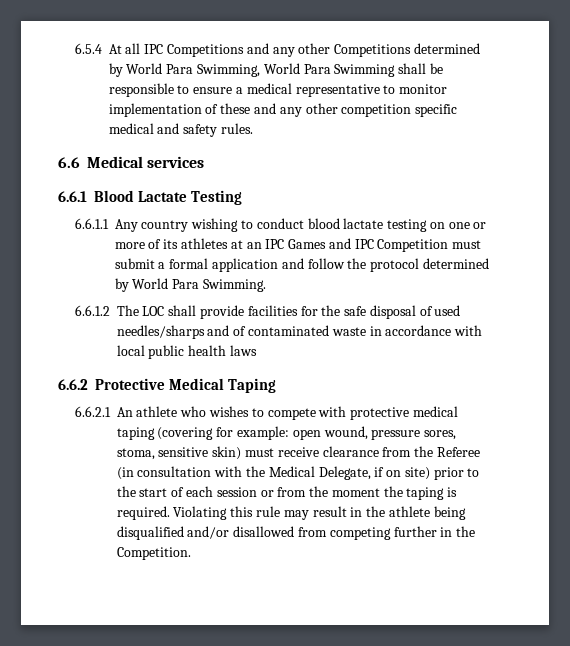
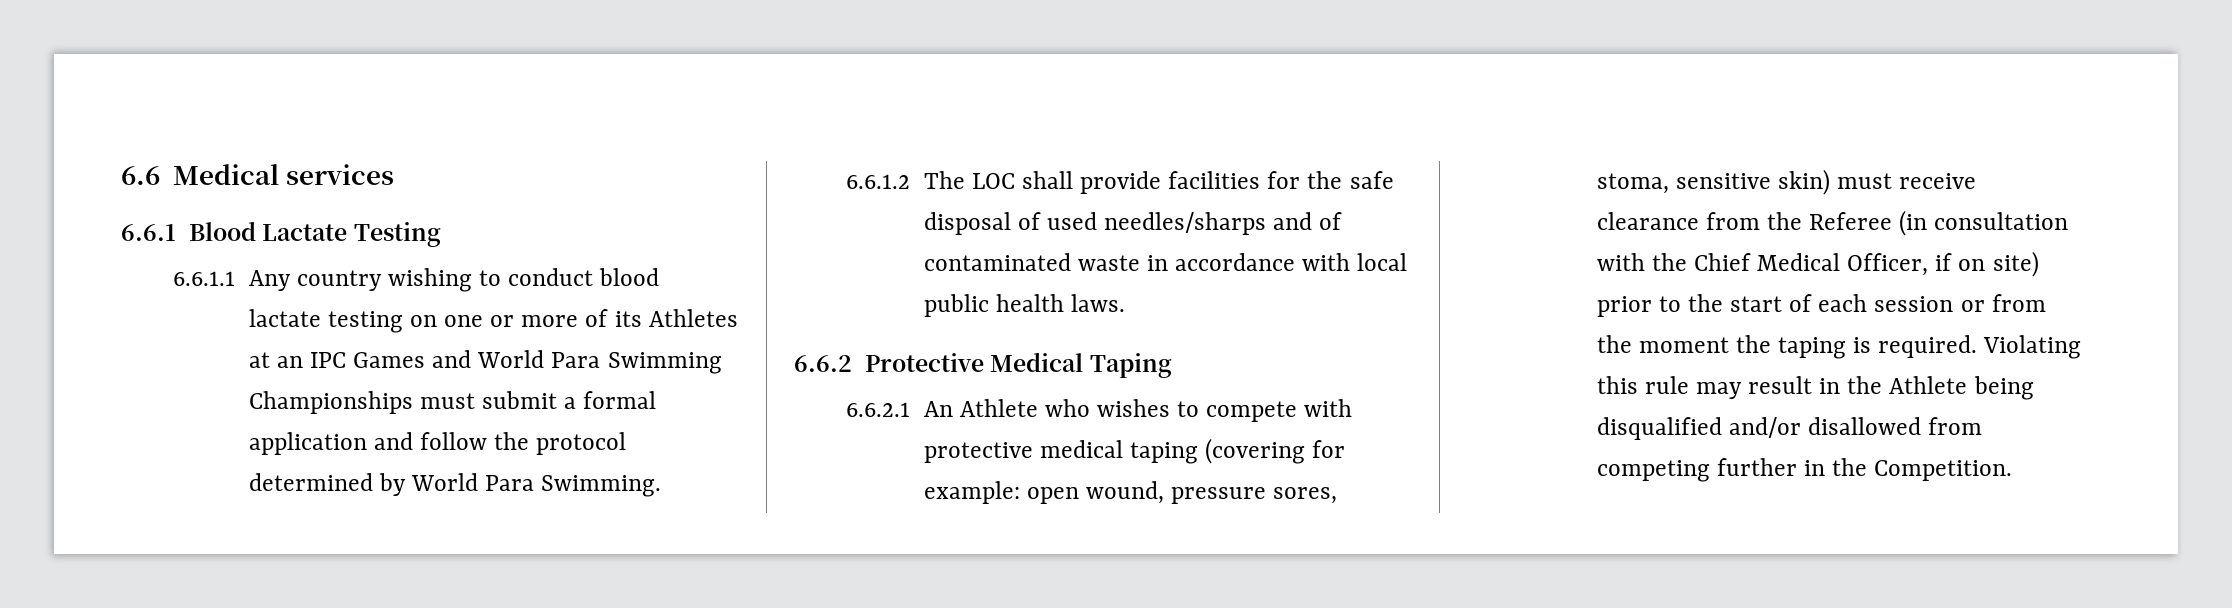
[74,43,480,57] [108,63,443,77] [108,83,448,97] [108,103,458,117] [108,123,253,137] 6.5.4 At all IPC Competitions and any other Competitions determined by World Para Swimming, World Para Swimming shall be responsible to ensure a medical representative to monitor implementation of these and any other competition specific medical and safety rules. // -> (121, 175) none
[180,238,228,249] athletes -> [648,309,738,327] Athletes
[354,239,449,252] IPC Competition -> [477,350,722,374] [248,391,413,414] World Para Swimming Championships
[229,345,257,356] laws -> [1070,294,1125,312] laws.
[136,406,178,417] athlete -> [959,399,1038,417] Athlete
[268,466,371,480] Medical Delegate, -> [1693,253,1929,276] Chief Medical Officer,
[388,506,430,517] athlete -> [1889,376,1968,394] Athlete

